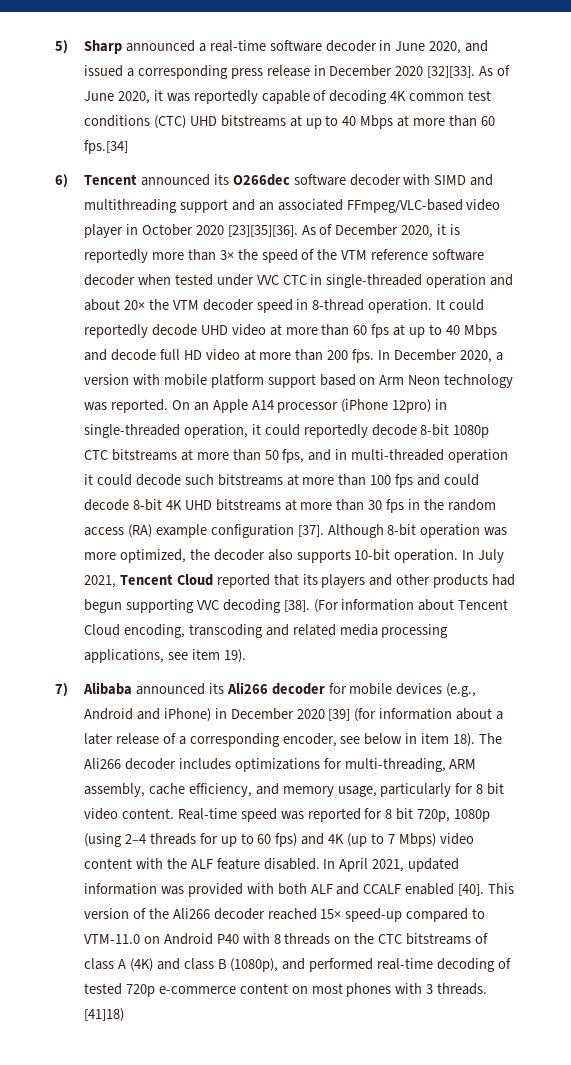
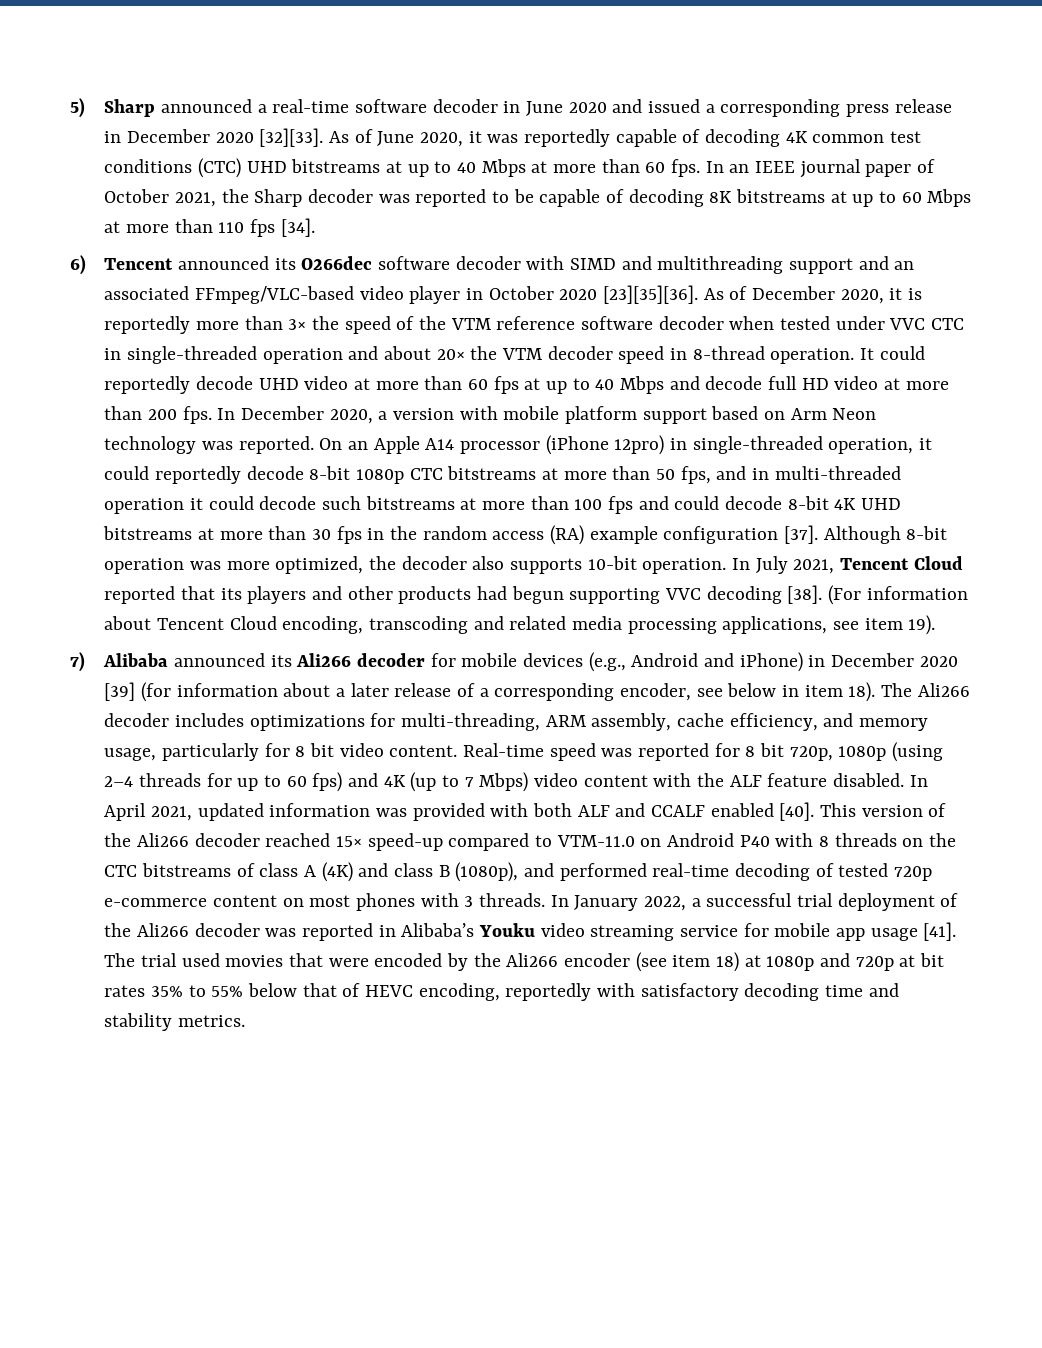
[429,41,462,54] 2020, -> [568,102,607,113] 2020
[83,140,128,154] fps.[34] -> [670,159,935,178] [104,189,972,207] [104,218,315,237] fps. In an IEEE journal paper of October 2021, the Sharp decoder was reported to be capable of decoding 8K bitstreams at up to 60 Mbps at more than 110 fps [34].
[83,1008,124,1022] [41]18) -> [550,893,959,911] [104,922,957,941] [104,952,944,972] [104,983,899,1001] [104,1013,245,1031] In January 2022, a successful trial deployment of the Ali266 decoder was reported in Alibaba’s Youku video streaming service for mobile app usage [41]. The trial used movies that were encoded by the Ali266 encoder (see item 18) at 1080p and 720p at bit rates 35% to 55% below that of HEVC encoding, reportedly with satisfactory decoding time and stability metrics.

